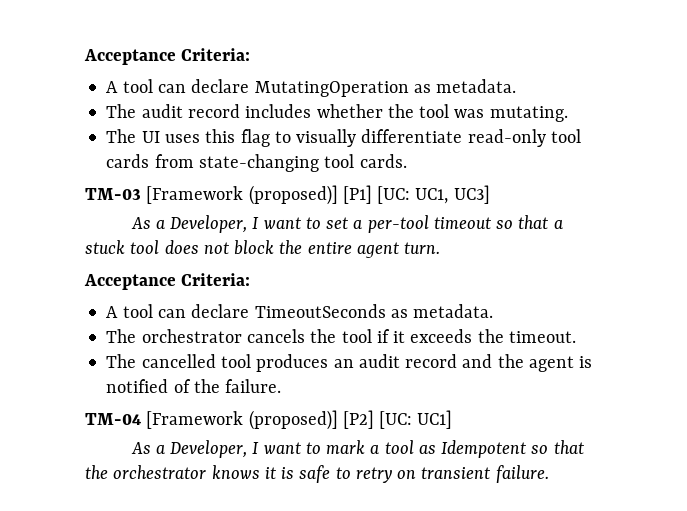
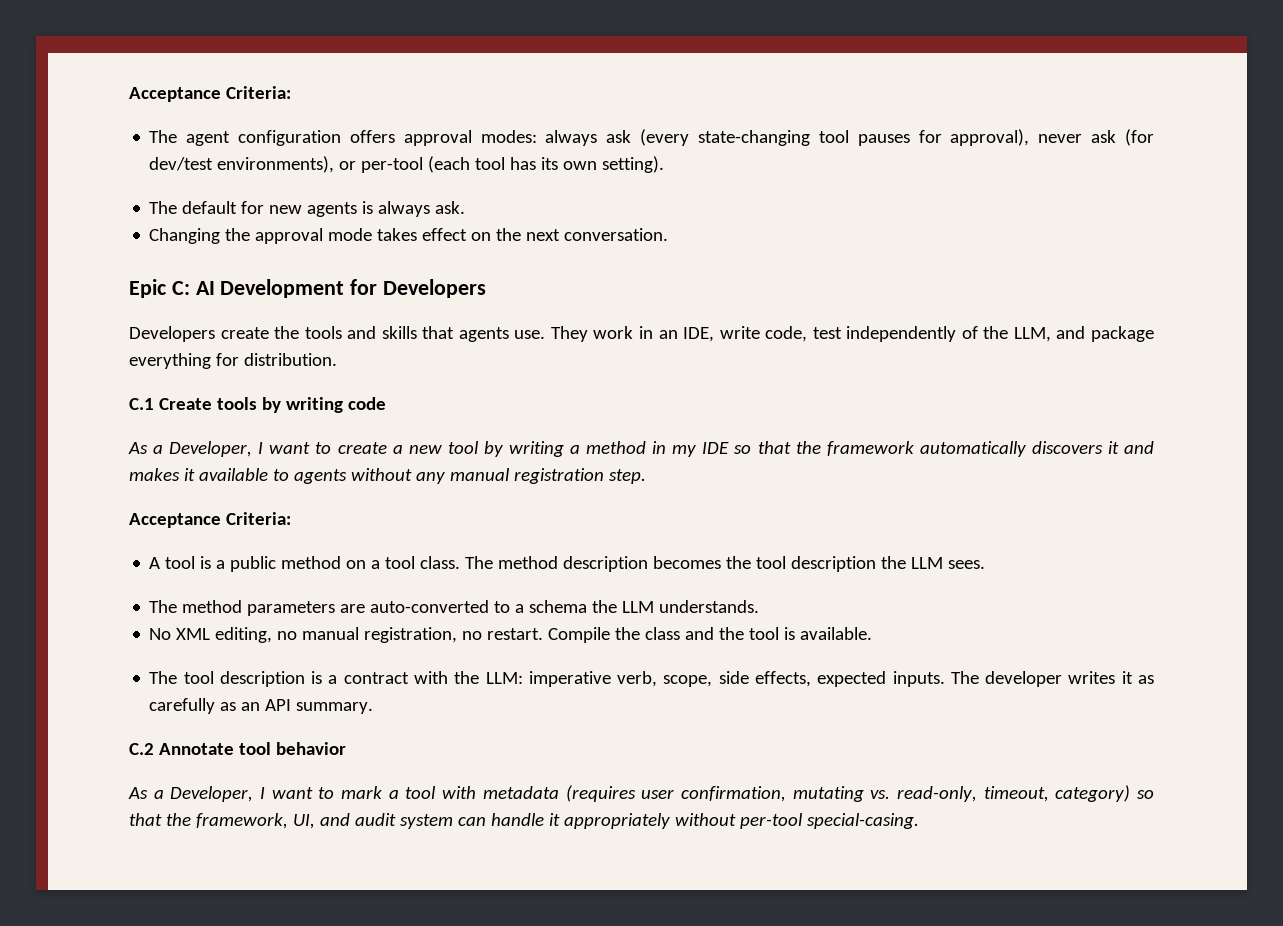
[84,48,251,65] [106,79,517,97] [106,104,568,122] [106,129,581,147] [106,154,407,172] [85,185,490,205] [130,215,563,233] [85,240,441,258] [84,273,251,290] [106,304,494,318] [106,329,576,343] [106,354,593,372] [106,379,282,393] [85,410,453,430] Acceptance Criteria: // A tool can declare MutatingOperation as metadata. // The audit record includes whether the tool was mutating. // The UI uses this flag to visually differentiate read-only tool cards from state-changing tool cards. // TM-03 [Framework (proposed)] [P1] [UC: UC1, UC3] // As a Developer, I want to set a per-tool timeout so that a stuck tool does not block the entire agent turn. // Acceptance Criteria: // A tool can declare TimeoutSeconds as metadata. // The orchestrator cancels the tool if it exceeds the timeout. // The cancelled tool produces an audit record and the agent is notified of the failure. // TM-04 [Framework (proposed)] [P2] [UC: UC1] -> [129,86,291,102] [149,129,1154,146] [149,156,665,173] [149,201,466,217] [149,228,669,244] [129,279,487,298] [129,326,1154,342] [129,353,337,369] [129,397,386,413] [128,441,1155,457] [129,468,646,484] [129,512,291,528] [149,556,986,572] [149,600,760,616] [149,627,873,643] [149,671,1155,687] [149,698,374,714] [129,742,346,755] Acceptance Criteria: // The agent configuration offers approval modes: always ask (every state-changing tool pauses for approval), never ask (for dev/test environments), or per-tool (each tool has its own setting). // The default for new agents is always ask. // Changing the approval mode takes effect on the next conversation. // Epic C: AI Development for Developers // Developers create the tools and skills that agents use. They work in an IDE, write code, test independently of the LLM, and package everything for distribution. // C.1 Create tools by writing code // As a Developer, I want to create a new tool by writing a method in my IDE so that the framework automatically discovers it and makes it available to agents without any manual registration step. // Acceptance Criteria: // A tool is a public method on a tool class. The method description becomes the tool description the LLM sees. // The method parameters are auto-converted to a schema the LLM understands. // No XML editing, no manual registration, no restart. Compile the class and the tool is available. // The tool description is a contract with the LLM: imperative verb, scope, side effects, expected inputs. The developer writes it as carefully as an API summary. // C.2 Annotate tool behavior
[418,440,584,458] [85,465,549,483] as Idempotent so that the orchestrator knows it is safe to retry on transient failure. -> [442,785,1155,802] [129,813,919,829] with metadata (requires user confirmation, mutating vs. read-only, timeout, category) so that the framework, UI, and audit system can handle it appropriately without per-tool special-casing.

